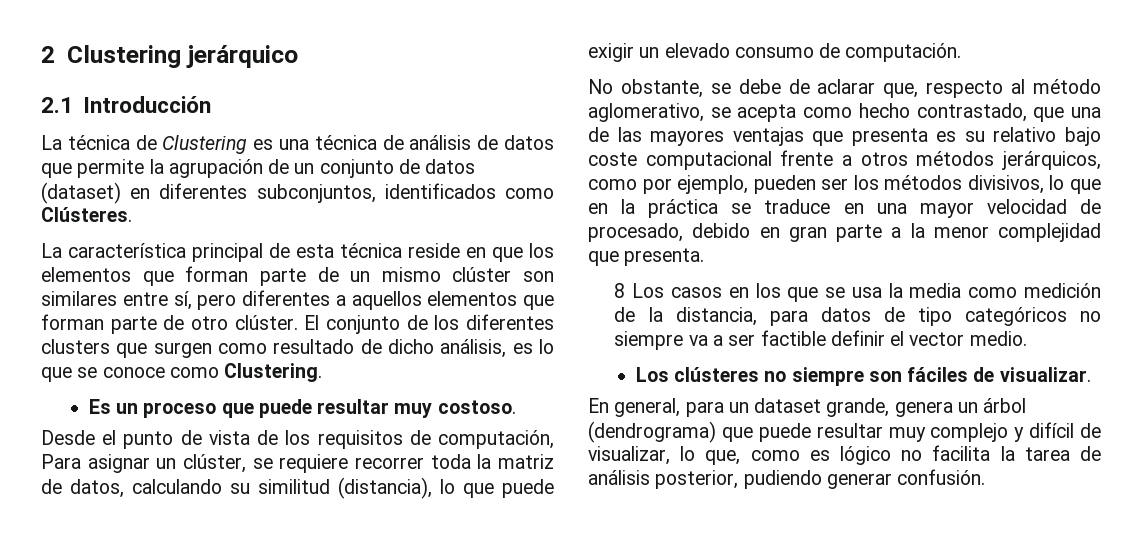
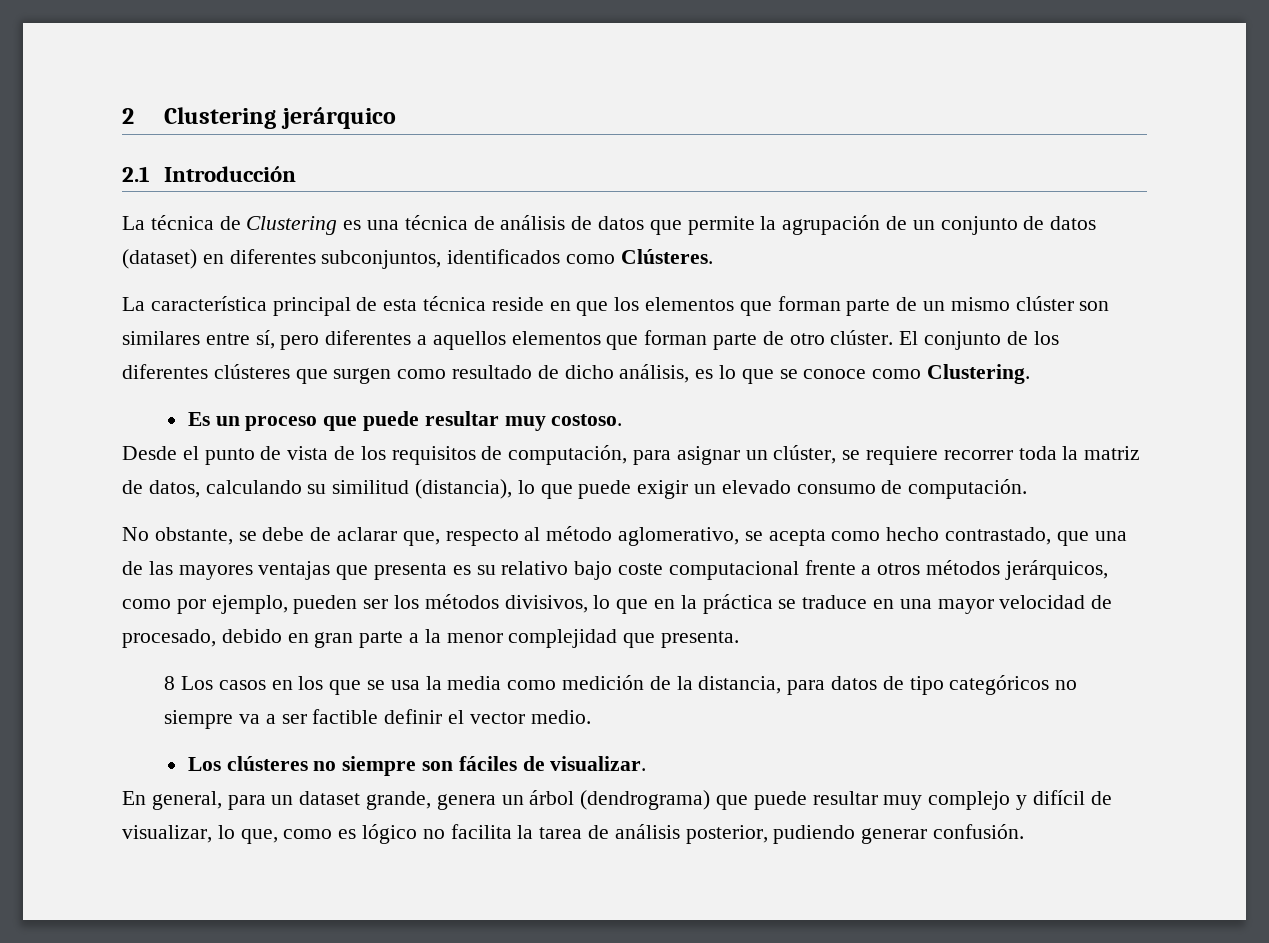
[41,339,110,354] clusters -> [213,364,290,379] clústeres
[41,454,81,469] Para -> [633,450,672,465] para

